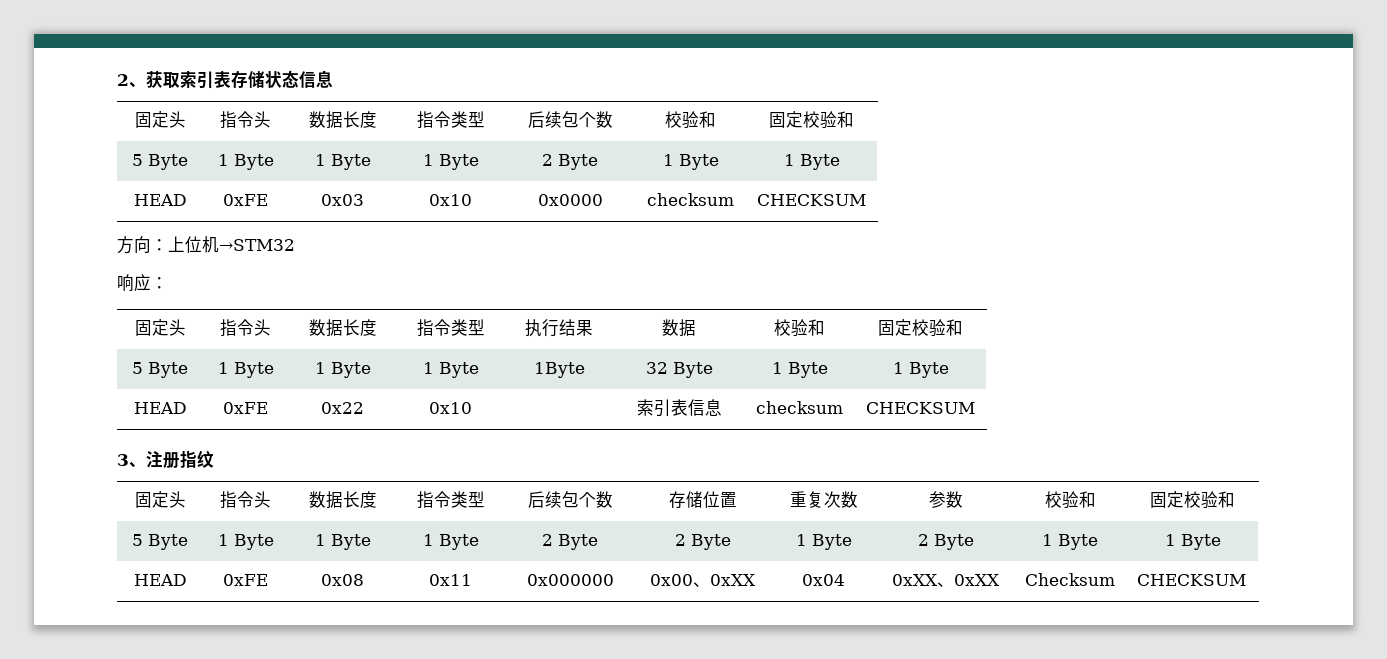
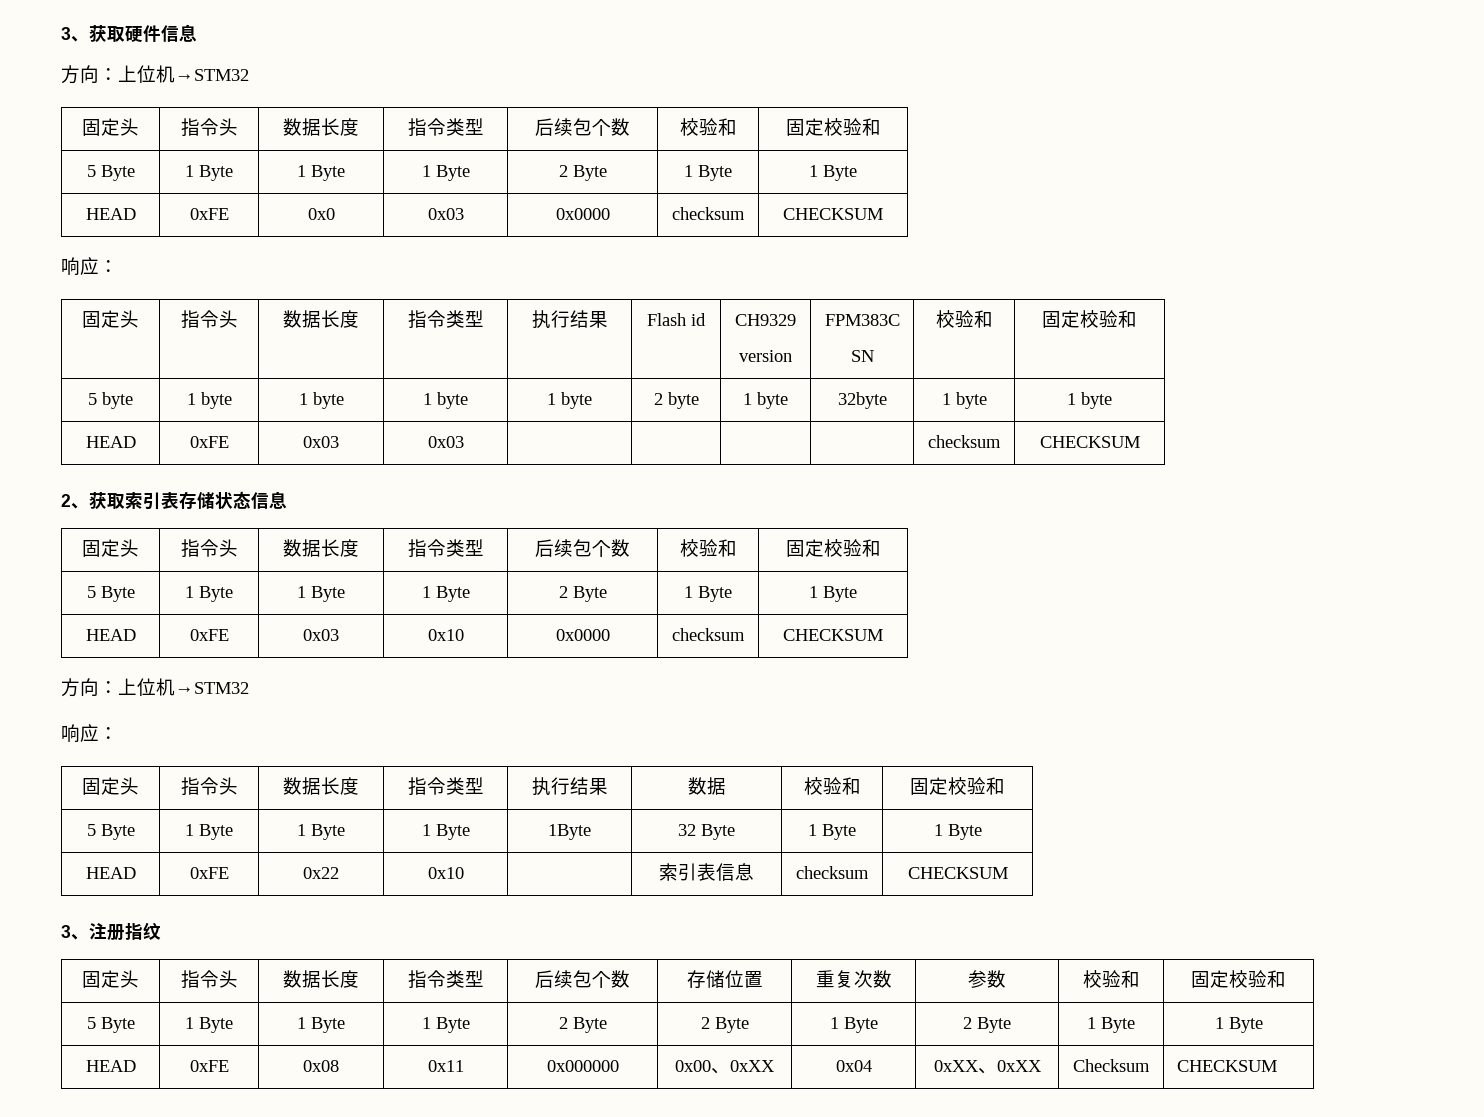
(117, 80) none -> [61,24,197,43] [61,65,249,84] [82,118,139,136] [180,118,238,137] [283,118,359,136] [407,118,484,137] [535,118,630,136] [679,118,737,136] [785,118,881,136] [86,165,135,181] [185,165,233,181] [297,165,345,181] [421,165,470,181] [558,165,607,181] [684,165,732,181] [809,165,857,181] [85,208,136,220] [189,208,229,220] [307,208,335,220] [427,208,464,220] [555,208,610,220] [672,207,745,220] [783,208,883,220] [61,257,118,276] [82,310,139,328] [180,310,238,329] [283,310,359,328] [407,310,484,329] [531,310,608,329] [647,313,706,326] [735,314,796,326] [739,350,792,362] [824,314,900,326] [850,350,874,362] [935,310,993,328] [1042,310,1137,328] [88,392,133,409] [186,392,232,409] [298,392,344,409] [423,392,468,409] [547,392,592,409] [653,392,699,409] [743,392,788,409] [837,392,887,409] [941,392,987,409] [1067,392,1112,409] [85,436,136,448] [189,436,229,448] [303,436,339,448] [427,436,464,448] [928,435,1001,448] [1039,436,1140,448] 3、获取硬件信息 // 方向：上位机→STM32 // 固定头 | 指令头 | 数据长度 | 指令类型 | 后续包个数 | 校验和 | 固定校验和 // 5 Byte | 1 Byte | 1 Byte | 1 Byte | 2 Byte | 1 Byte | 1 Byte // HEAD | 0xFE | 0x0 | 0x03 | 0x0000 | checksum | CHECKSUM // 响应： // 固定头 | 指令头 | 数据长度 | 指令类型 | 执行结果 | Flash id | CH9329 // version | FPM383C // SN | 校验和 | 固定校验和 // 5 byte | 1 byte | 1 byte | 1 byte | 1 byte | 2 byte | 1 byte | 32byte | 1 byte | 1 byte // HEAD | 0xFE | 0x03 | 0x03 | | | | | checksum | CHECKSUM //

